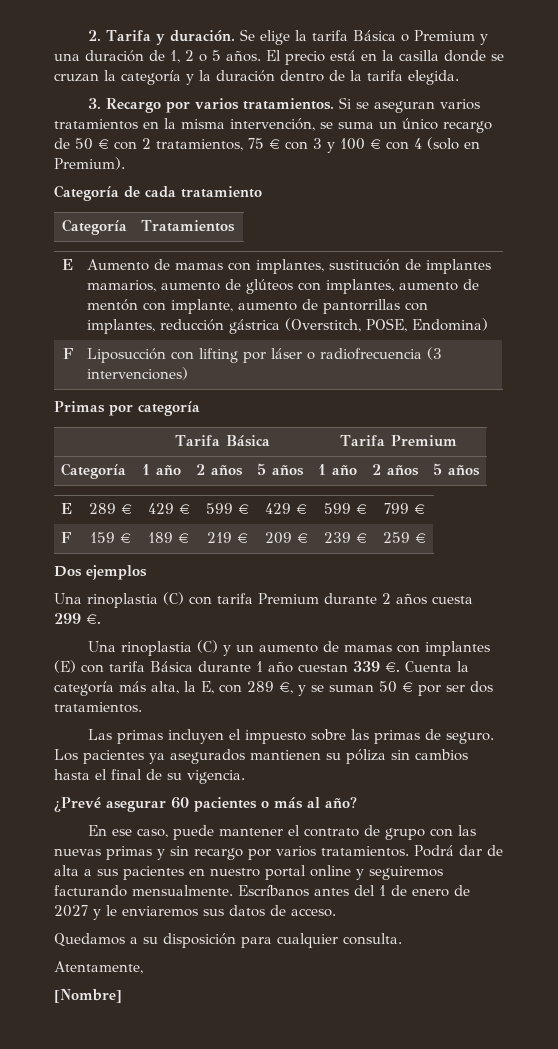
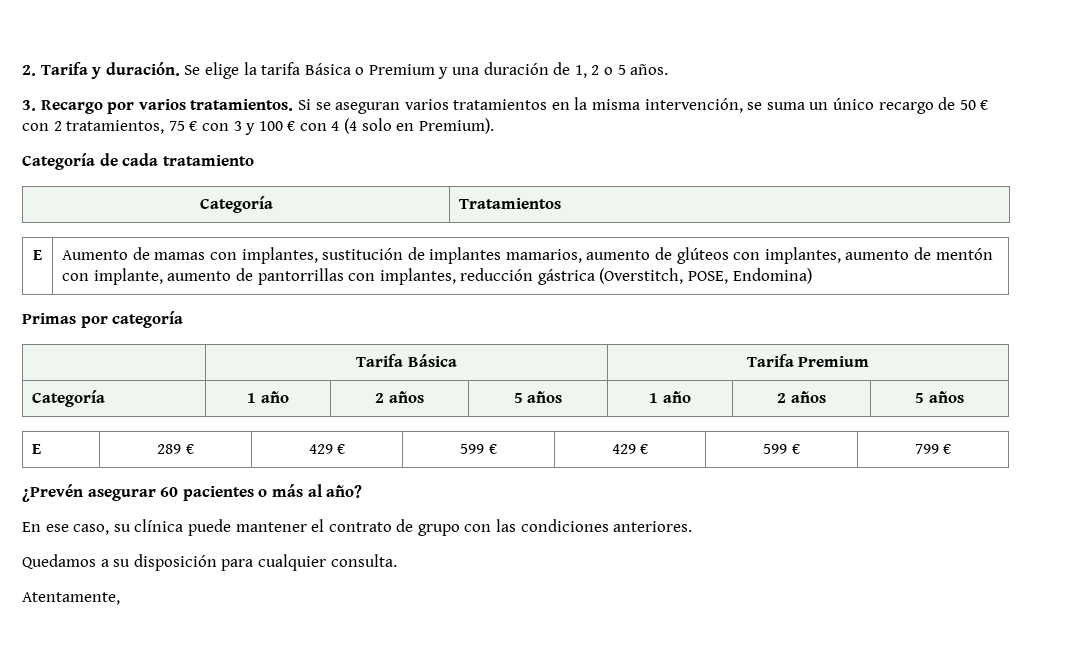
[266,50,504,65] [54,70,459,85] El precio está en la casilla donde se cruzan la categoría y la duración dentro de la tarifa elegida. -> (669, 69) none
[427,137,459,150] (solo -> [344,118,392,134] (4 solo
[62,348,73,359] [87,347,443,363] [87,367,189,380] // F | Liposucción con lifting por láser o radiofrecuencia (3 intervenciones) -> (812, 276) none
[61,532,72,543] [89,532,131,543] [148,532,189,543] [206,532,248,543] [264,532,308,544] [323,532,367,543] [382,532,426,543] [54,565,147,580] [54,592,473,608] [54,613,101,624] [87,640,490,656] [54,660,469,673] [54,681,493,696] [54,702,142,713] [87,729,494,744] [54,749,468,764] [54,769,245,784] [54,797,101,813] // F | 159 € | 189 € | 219 € | 209 € | 239 € | 259 € // Dos ejemplos // Una rinoplastia (C) con tarifa Premium durante 2 años cuesta 299 €. // Una rinoplastia (C) y un aumento de mamas con implantes (E) con tarifa Básica durante 1 año cuestan 339 €. Cuenta la categoría más alta, la E, con 289 €, y se suman 50 € por ser dos tratamientos. // Las primas incluyen el impuesto sobre las primas de seguro. Los pacientes ya asegurados mantienen su póliza sin cambios hasta el final de su vigencia. // ¿Prevé -> [22,484,83,502] // ¿Prevén
(168, 833) none -> [113,519,184,532] su clínica
[54,845,503,860] [54,865,443,880] [54,885,470,897] [54,905,336,920] nuevas primas y sin recargo por varios tratamientos. Podrá dar de alta a sus pacientes en nuestro portal online y seguiremos facturando mensualmente. Escríbanos antes del 1 de enero de 2027 y le enviaremos sus datos de acceso. -> [520,519,693,532] condiciones anteriores.
[54,989,122,1003] // [Nombre] -> (120, 598) none

